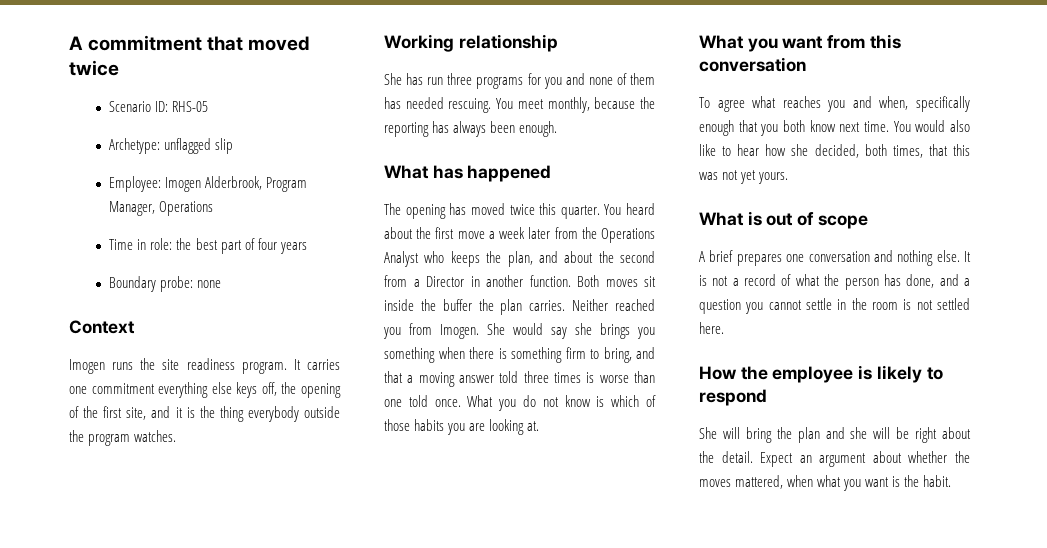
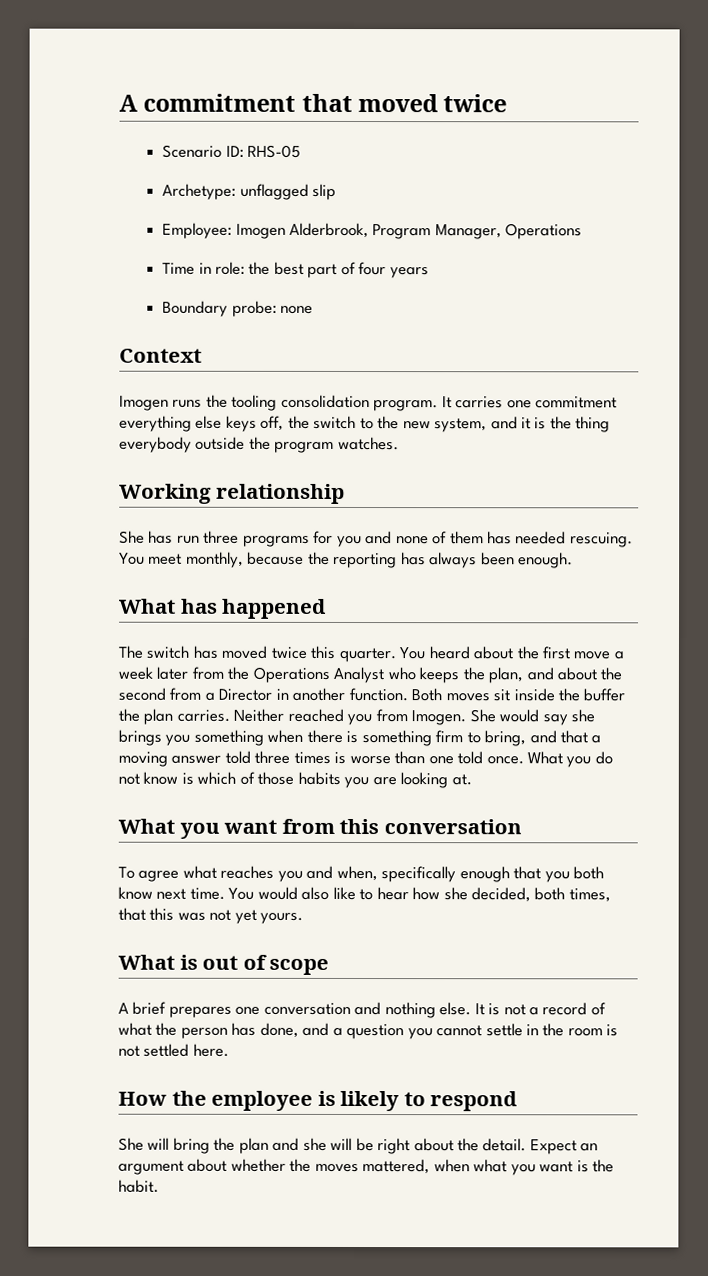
[162,358,235,370] site readiness -> [231,394,370,411] tooling consolidation
[300,383,341,398] [69,406,147,420] opening of the first site, -> [313,415,488,433] switch to the new system,
[405,204,446,219] opening -> [146,645,190,659] switch

